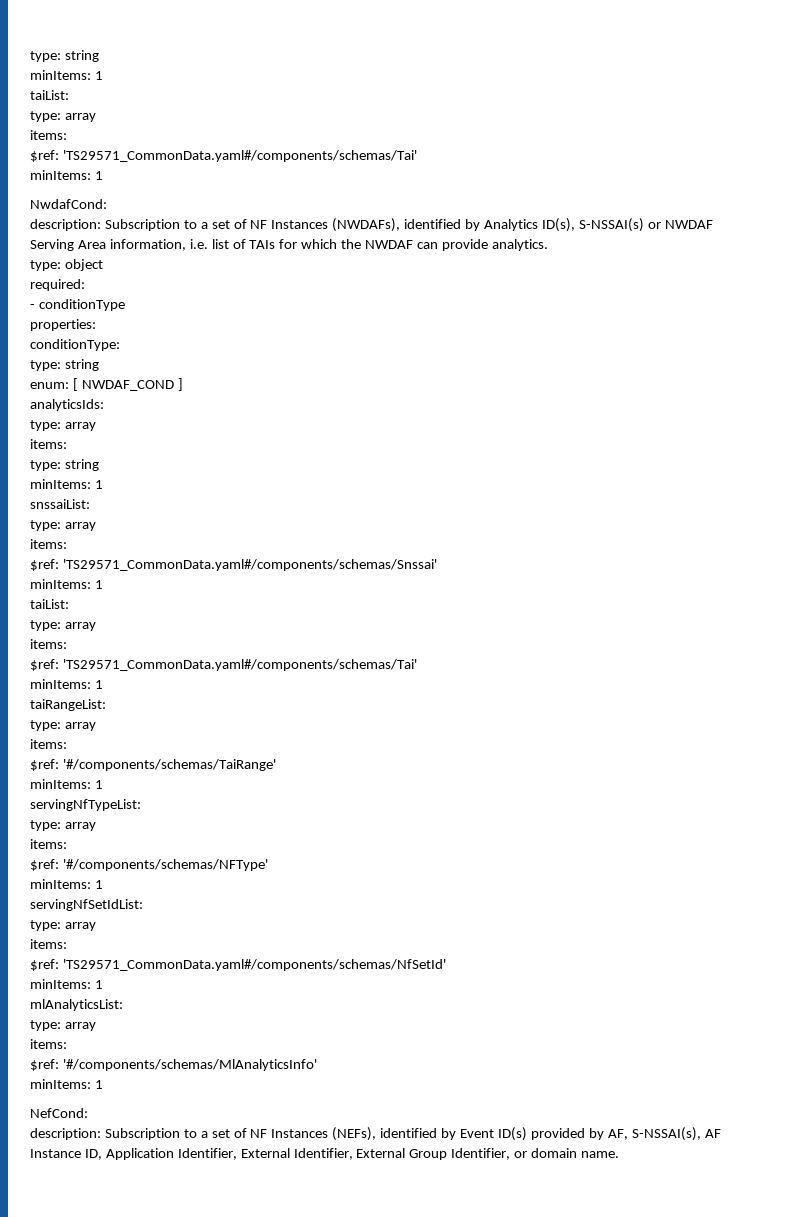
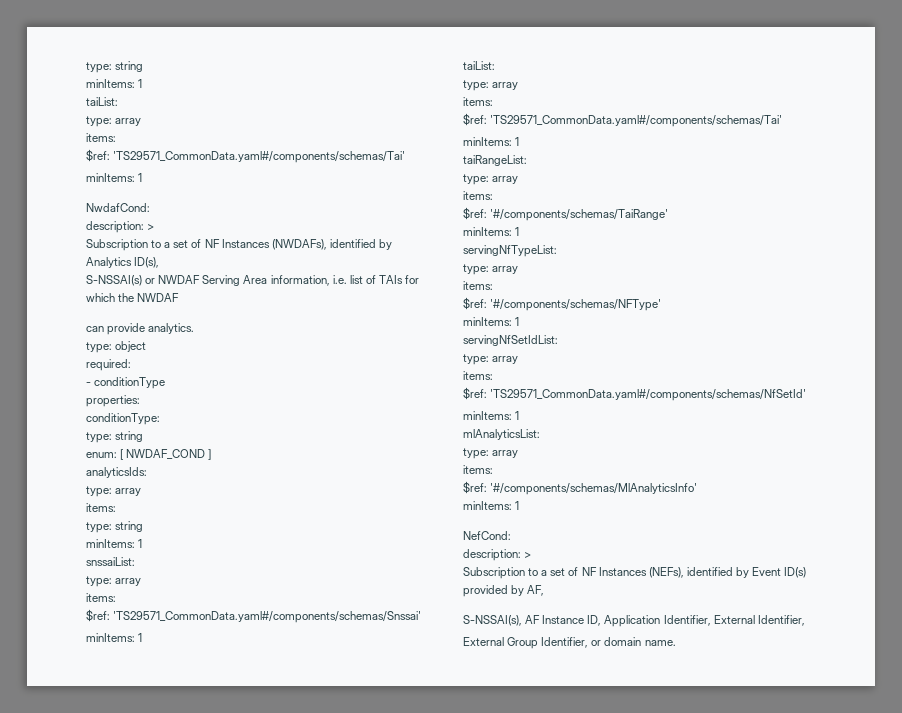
(101, 225) none -> [147,223,155,230] > //
(575, 225) none -> (160, 262) //
(414, 244) none -> (180, 297) //
(101, 1134) none -> [524,551,532,558] > //
(628, 1134) none -> (545, 590) //
(353, 1154) none -> (805, 620) //

